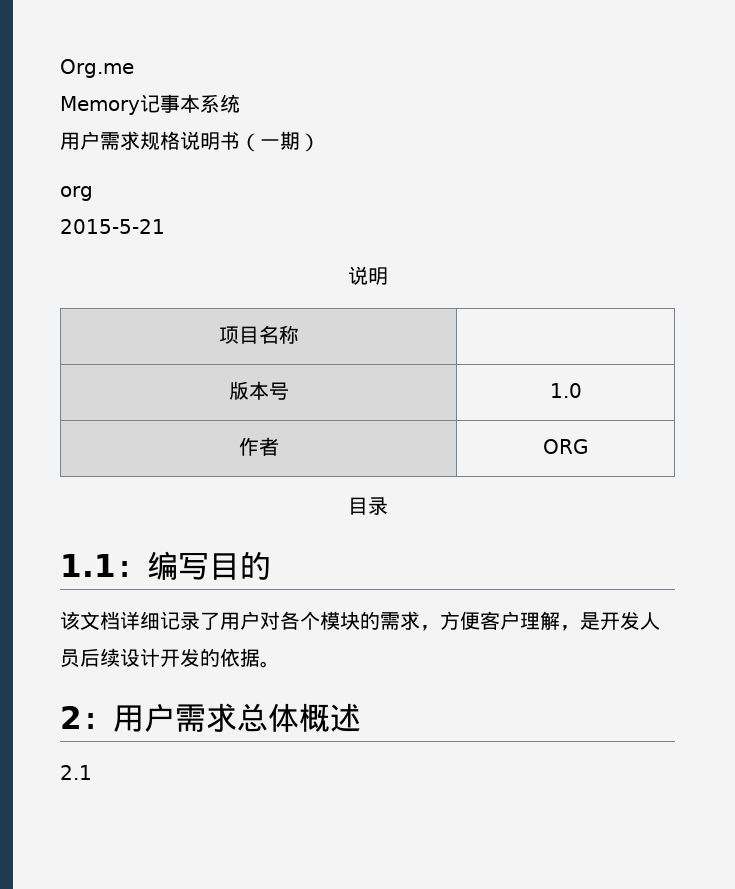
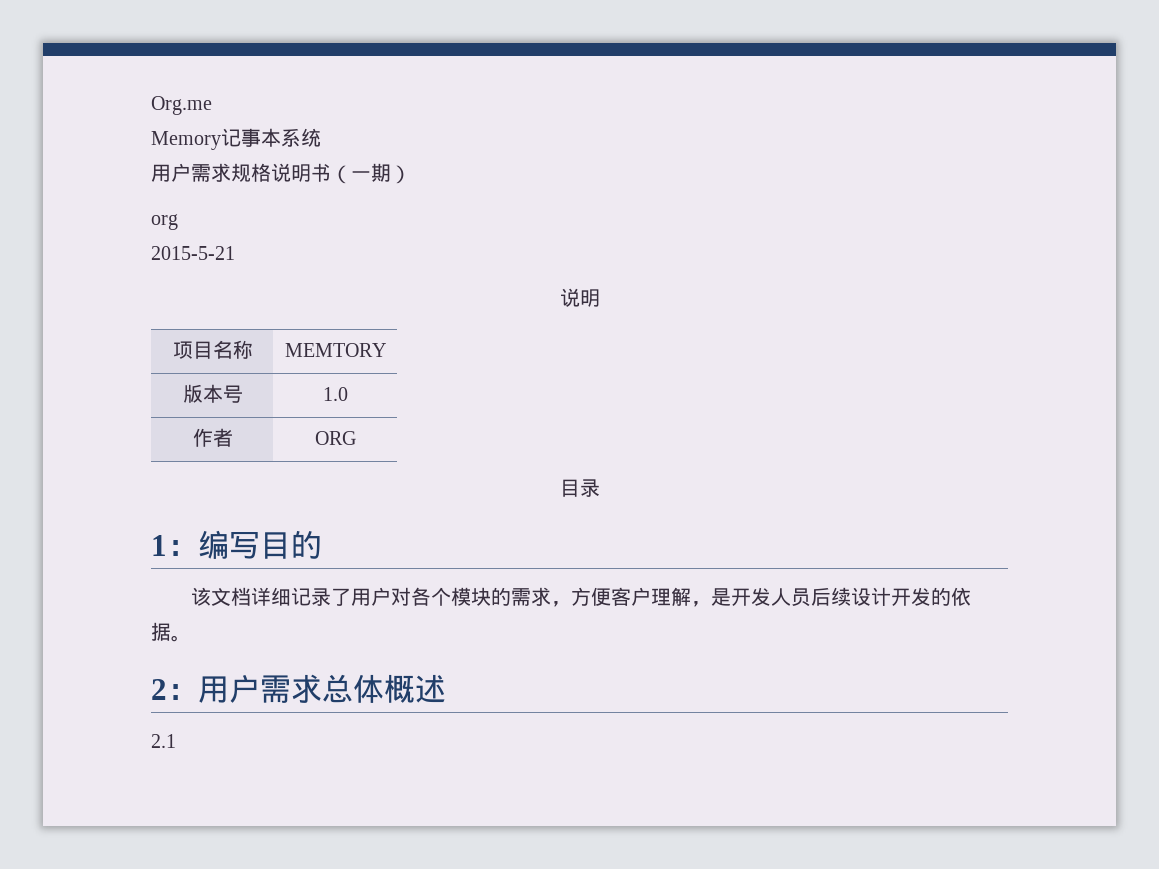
(299, 334) none -> [284,343,386,357] MEMTORY
[60,554,116,577] 1.1 -> [151,535,167,556] 1

